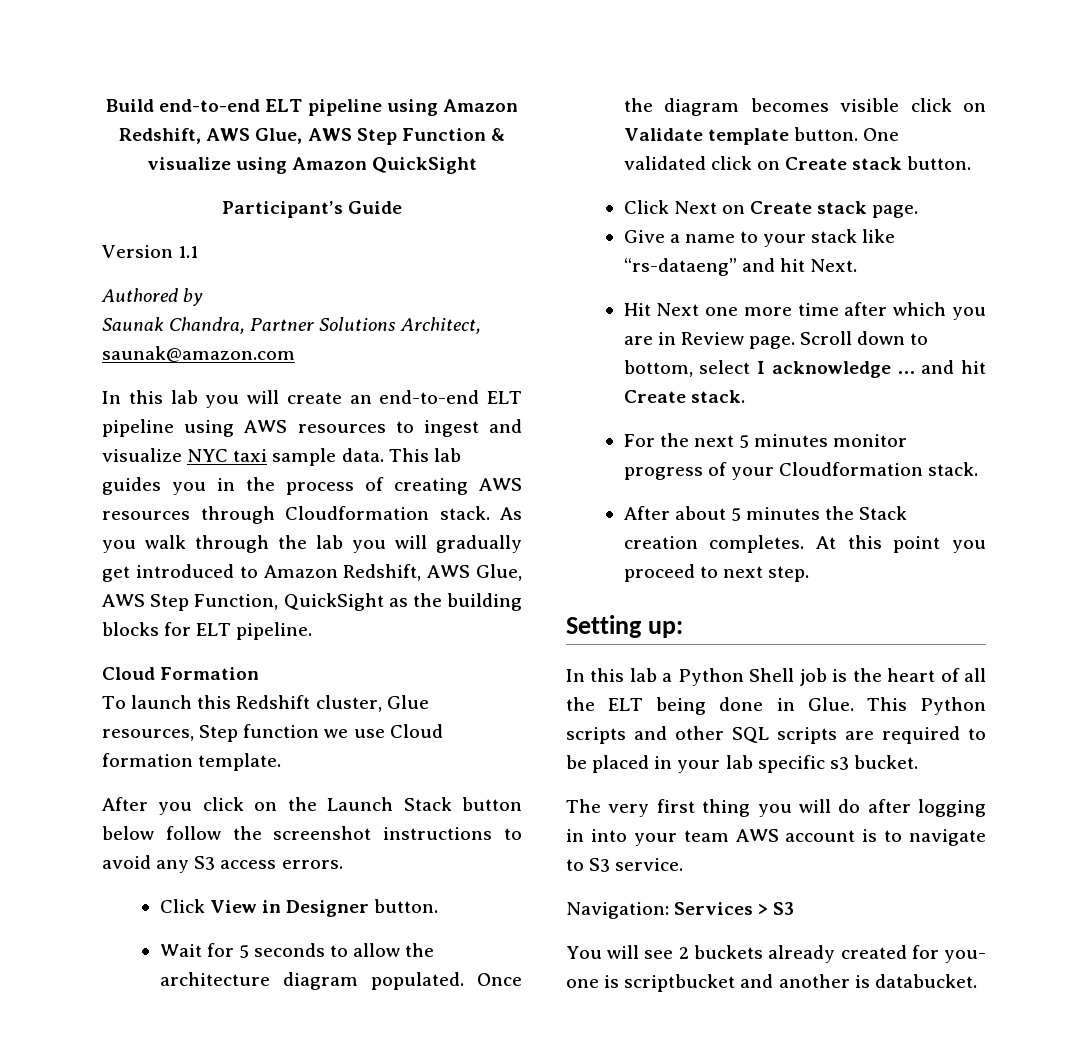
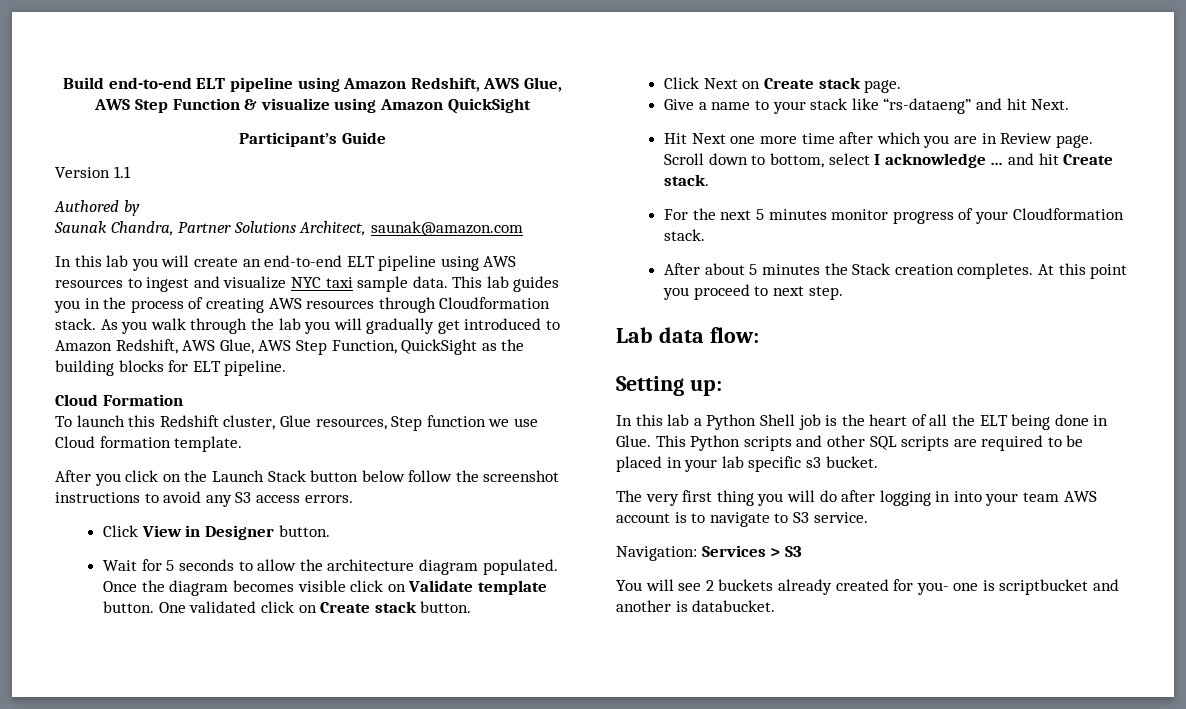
(809, 574) none -> [616,327,759,343] // Lab data flow:

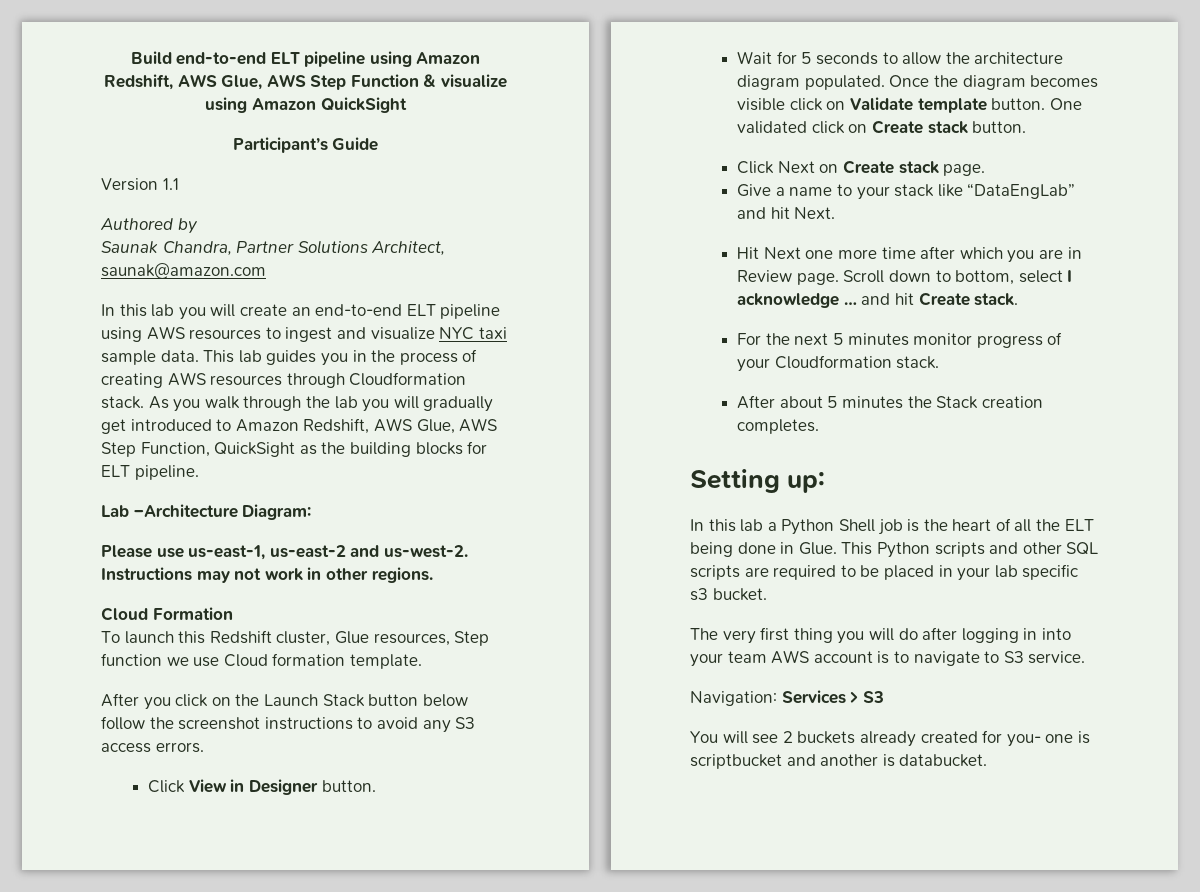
(287, 368) none -> [101,504,312,520] [101,545,468,560] [101,567,433,583] // Lab –Architecture Diagram: // Please use us-east-1, us-east-2 and us-west-2. Instructions may not work in other regions.
[883,98,972,114] “rs-dataeng” -> [967,183,1076,199] “DataEngLab”
[1037,263,1128,279] [663,284,843,300] [616,327,759,343] At this point you proceed to next step. // Lab data flow: -> (820, 426) none

